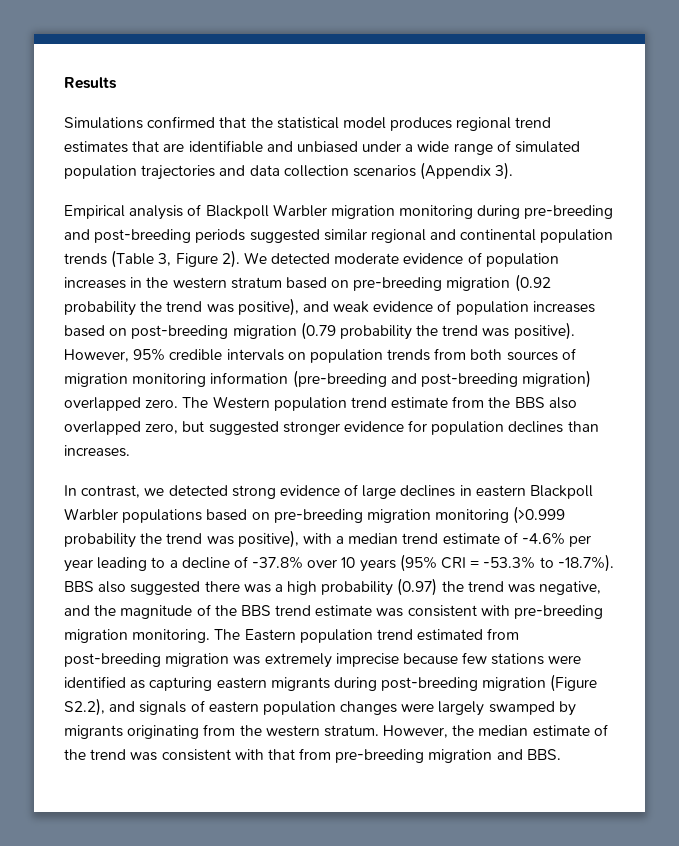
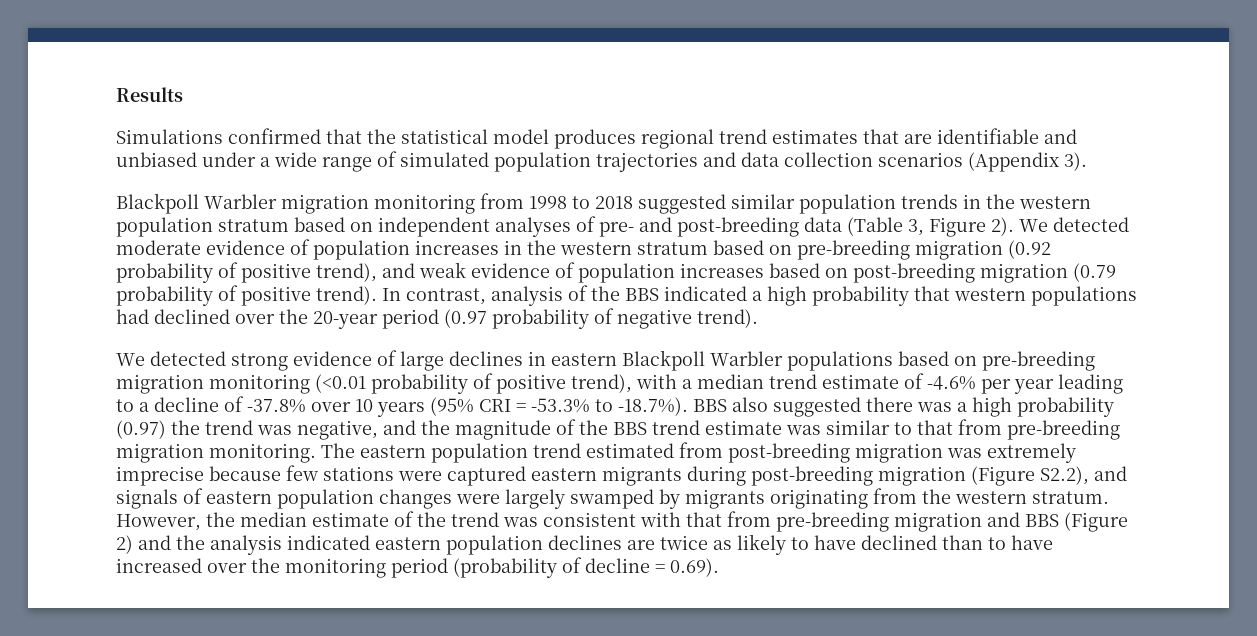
[64,204,202,220] Empirical analysis of -> (1087, 161) none
[477,205,614,219] [64,229,614,243] [64,253,107,265] during pre-breeding and post-breeding periods suggested similar regional and continental population trends -> [480,193,1091,214] [116,216,842,237] from 1998 to 2018 suggested similar population trends in the western population stratum based on independent analyses of pre- and post-breeding data
[140,298,299,316] the trend was positive), -> [218,262,377,283] of positive trend),
[416,322,575,340] [64,348,576,363] [64,370,592,388] [64,396,577,411] [64,420,599,435] [64,445,130,457] [64,485,165,498] the trend was positive). However, 95% credible intervals on population trends from both sources of migration monitoring information (pre-breeding and post-breeding migration) overlapped zero. The Western population trend estimate from the BBS also overlapped zero, but suggested stronger evidence for population declines than increases. // In contrast, we -> [218,285,1137,306] [116,308,758,329] [116,353,145,366] of positive trend). In contrast, analysis of the BBS indicated a high probability that western populations had declined over the 20-year period (0.97 probability of negative trend). // We
[513,506,566,524] [64,530,299,548] (>0.999 probability the trend was positive), -> [315,373,632,394] (<0.01 probability of positive trend),
[407,605,510,617] consistent with -> [826,419,1002,435] similar to that from
[244,629,296,641] Eastern -> [360,445,426,458] eastern
[64,676,213,691] identified as capturing -> [447,466,526,486] captured
[526,749,561,760] BBS. -> [1025,512,1128,532] [116,534,1053,555] [116,557,719,578] BBS (Figure 2) and the analysis indicated eastern population declines are twice as likely to have declined than to have increased over the monitoring period (probability of decline = 0.69).

